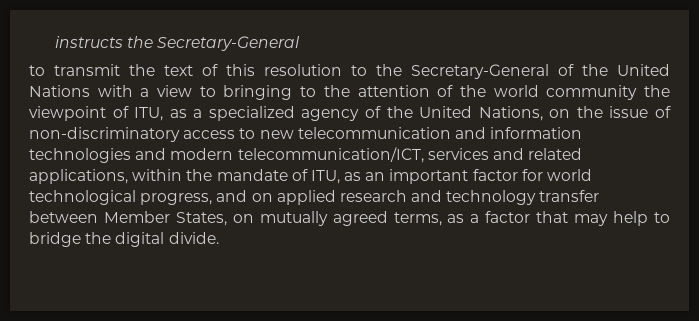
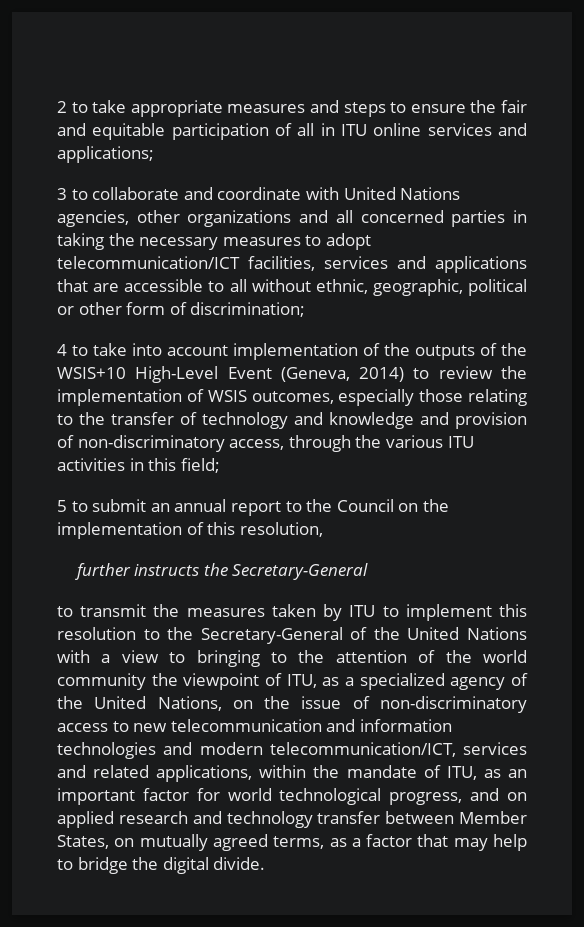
(54, 42) none -> [57,100,528,117] [57,123,527,140] [57,146,154,163] [57,187,461,200] [57,210,527,227] [57,233,371,250] [57,256,527,273] [57,279,527,296] [57,302,306,317] [57,343,527,360] [57,366,527,383] [57,389,527,406] [57,412,527,429] [57,435,474,452] [57,458,220,473] [57,499,449,516] [57,522,323,539] [74,563,131,580] 2 to take appropriate measures and steps to ensure the fair and equitable participation of all in ITU online services and applications; // 3 to collaborate and coordinate with United Nations agencies, other organizations and all concerned parties in taking the necessary measures to adopt telecommunication/ICT facilities, services and applications that are accessible to all without ethnic, geographic, political or other form of discrimination; // 4 to take into account implementation of the outputs of the WSIS+10 High-Level Event (Geneva, 2014) to review the implementation of WSIS outcomes, especially those relating to the transfer of technology and knowledge and provision of non-discriminatory access, through the various ITU activities in this field; // 5 to submit an annual report to the Council on the implementation of this resolution, // further
[164,64,218,76] text of -> [186,604,492,621] measures taken by ITU to implement

